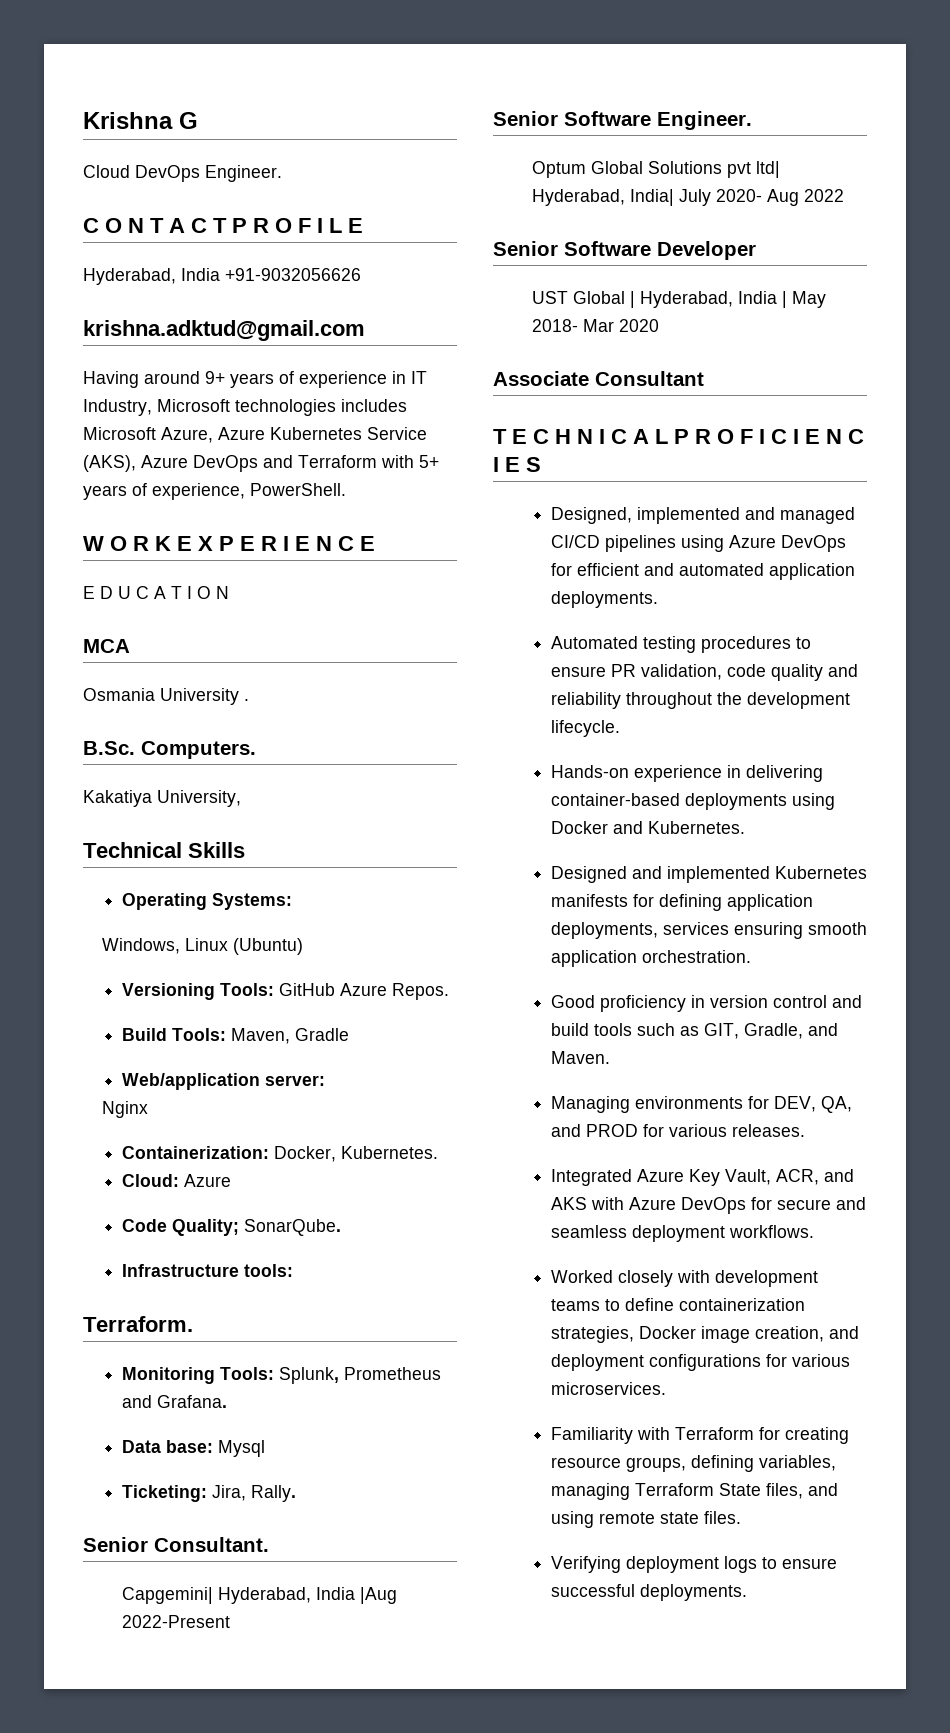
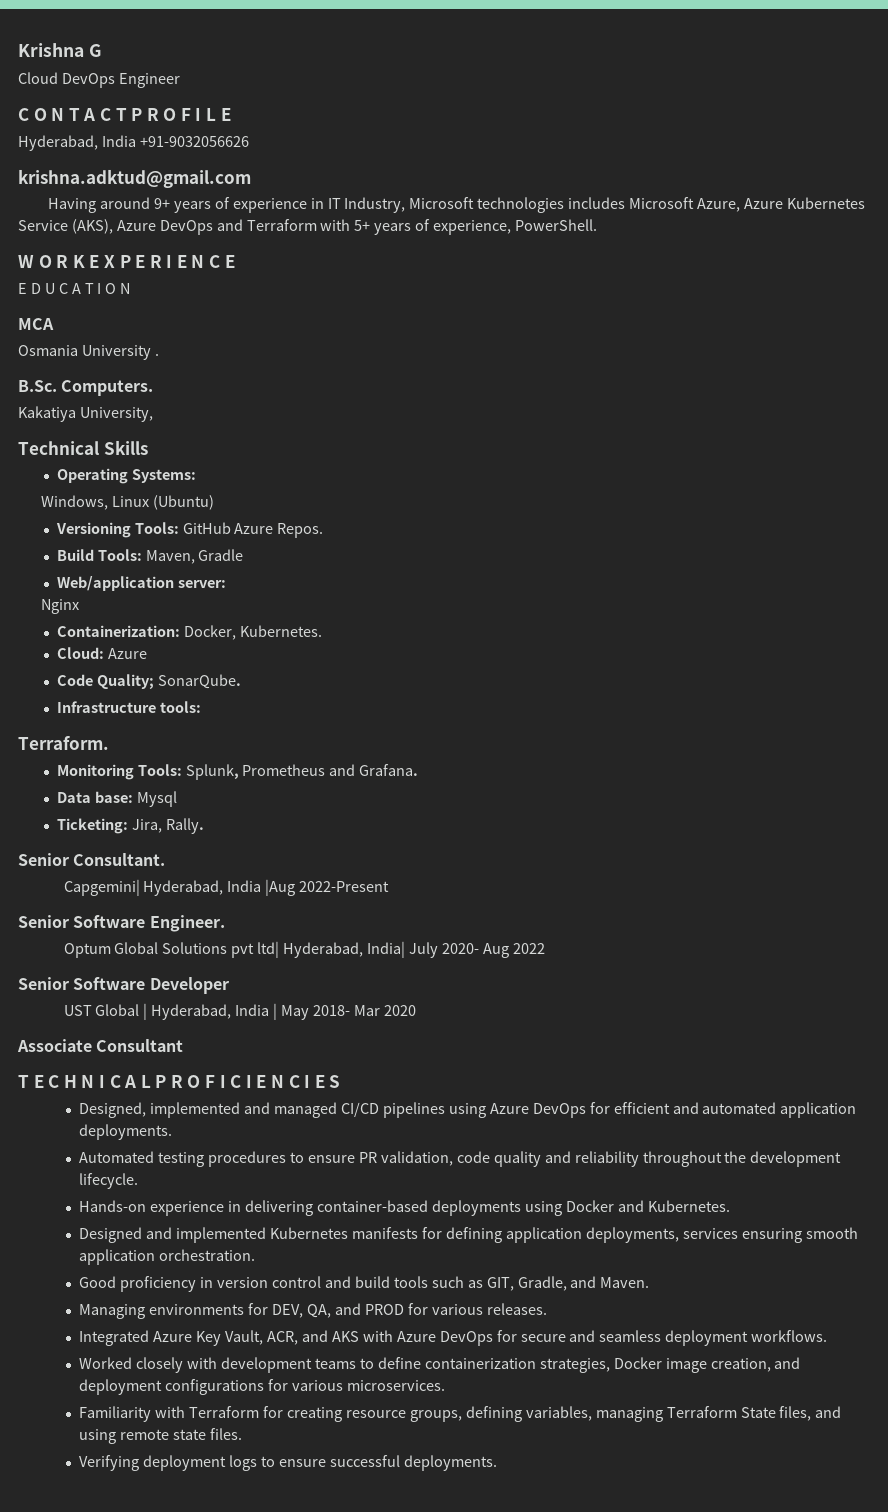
[205,165,282,182] Engineer. -> [118,73,180,88] Engineer

